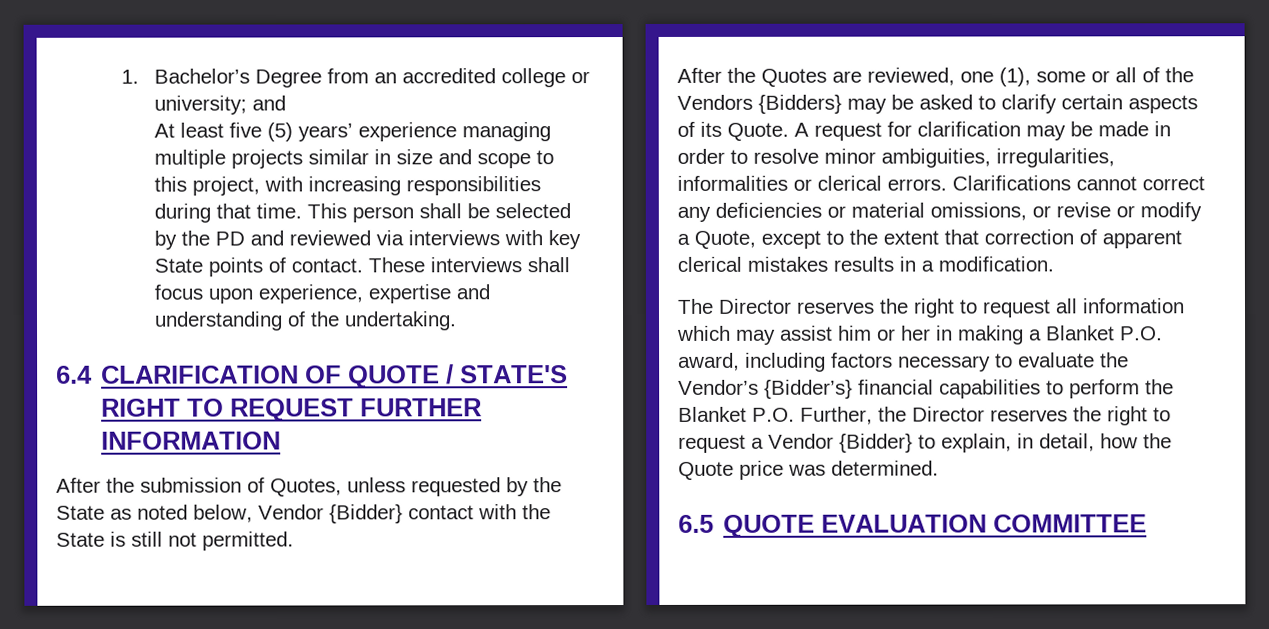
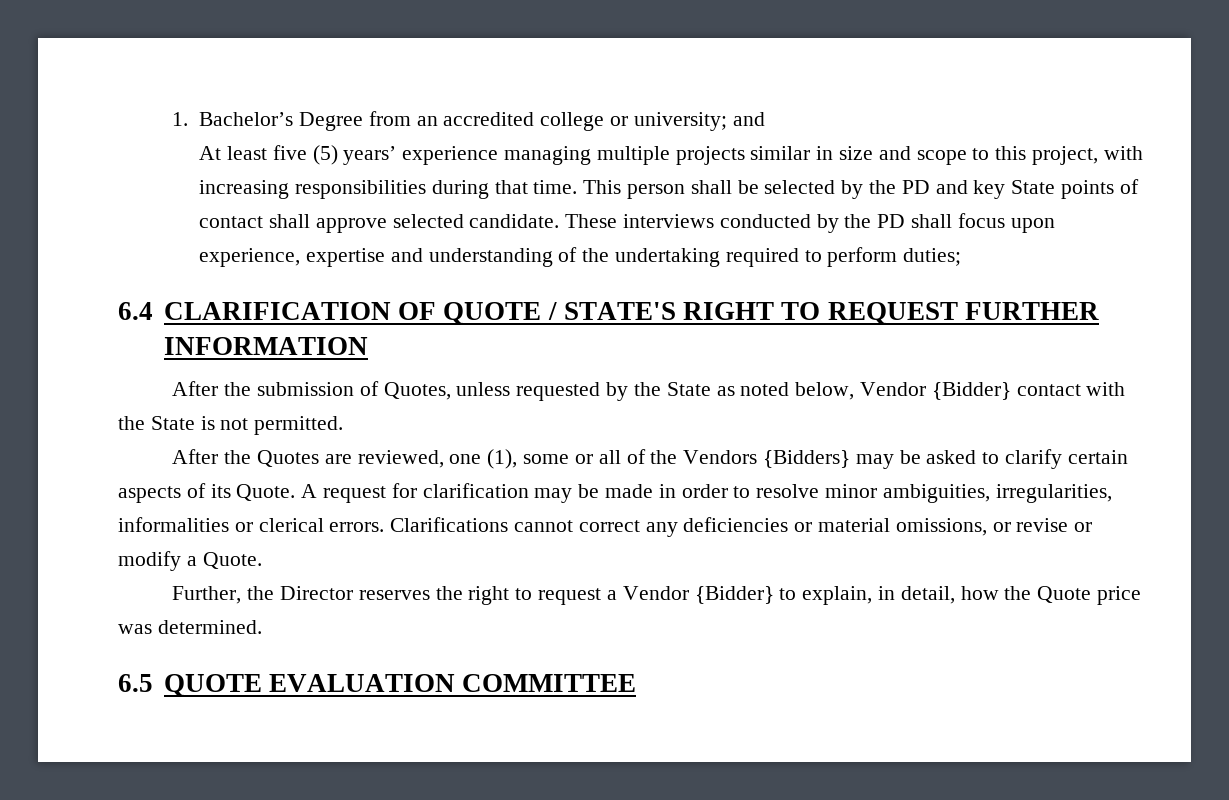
[289,230,582,250] [154,257,523,277] reviewed via interviews with key State points of contact. These interviews -> [973,179,1139,199] [199,214,906,233] key State points of contact shall approve selected candidate. These interviews conducted by the PD
[344,311,458,331] undertaking. -> [615,247,962,267] undertaking required to perform duties;
[131,531,163,547] still -> (215, 423) none
[694,229,1182,249] [677,256,1054,272] [677,298,1184,318] [677,325,1163,345] [678,352,1129,372] [678,379,1174,399] [678,406,795,422] Quote, except to the extent that correction of apparent clerical mistakes results in a modification. // The Director reserves the right to request all information which may assist him or her in making a Blanket P.O. award, including factors necessary to evaluate the Vendor’s {Bidder’s} financial capabilities to perform the Blanket P.O. -> [202,552,262,569] Quote. //

